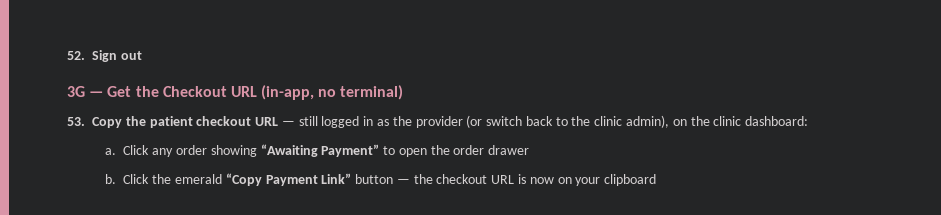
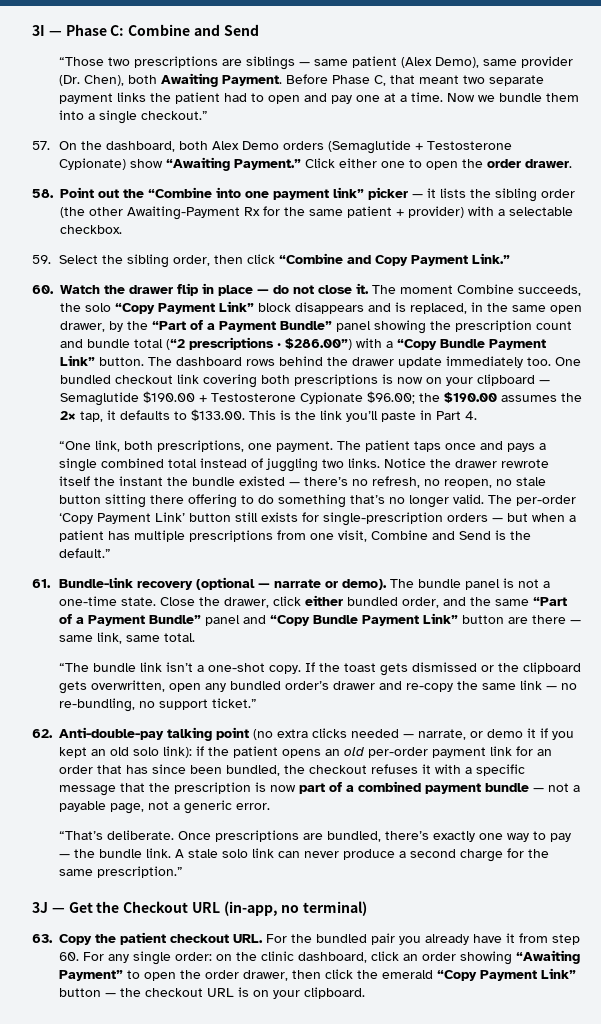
[67,50,142,62] [67,86,85,97] 52. Sign out // 3G -> [32,24,259,36] [59,56,574,70] [59,73,545,87] [59,92,580,104] [59,110,209,124] [32,140,513,154] [59,157,573,171] [32,187,575,202] [60,206,573,220] [60,225,122,234] [32,253,511,268] [32,283,581,296] [60,301,582,314] [60,320,572,334] [60,337,546,350] [60,355,581,368] [60,374,550,388] [60,391,582,406] [60,409,477,422] [59,440,547,452] [59,458,550,472] [59,476,547,488] [59,494,577,508] [59,512,577,526] [59,530,532,542] [59,548,112,558] [32,577,551,590] [59,595,568,608] [59,613,582,626] [59,632,196,644] [59,662,582,676] [59,680,578,694] [59,698,258,712] [32,727,575,741] [59,746,553,758] [59,764,526,776] [59,781,581,796] [59,800,271,814] [59,830,572,842] [59,848,550,862] [59,866,184,878] [32,902,48,913] 3I — Phase C: Combine and Send // “Those two prescriptions are siblings — same patient (Alex Demo), same provider (Dr. Chen), both Awaiting Payment. Before Phase C, that meant two separate payment links the patient had to open and pay one at a time. Now we bundle them into a single checkout.” // 57. On the dashboard, both Alex Demo orders (Semaglutide + Testosterone Cypionate) show “Awaiting Payment.” Click either one to open the order drawer. // 58. Point out the “Combine into one payment link” picker — it lists the sibling order (the other Awaiting-Payment Rx for the same patient + provider) with a selectable checkbox. // 59. Select the sibling order, then click “Combine and Copy Payment Link.” // 60. Watch the drawer flip in place — do not close it. The moment Combine succeeds, the solo “Copy Payment Link” block disappears and is replaced, in the same open drawer, by the “Part of a Payment Bundle” panel showing the prescription count and bundle total (“2 prescriptions · $286.00”) with a “Copy Bundle Payment Link” button. The dashboard rows behind the drawer update immediately too. One bundled checkout link covering both prescriptions is now on your clipboard — Semaglutide $190.00 + Testosterone Cypionate $96.00; the $190.00 assumes the 2× tap, it defaults to $133.00. This is the link you’ll paste in Part 4. // “One link, both prescriptions, one payment. The patient taps once and pays a single combined total instead of juggling two links. Notice the drawer rewrote itself the instant the bundle existed — there’s no refresh, no reopen, no stale button sitting there offering to do something that’s no longer valid. The per-order ‘Copy Payment Link’ button still exists for single-prescription orders — but when a patient has multiple prescriptions from one visit, Combine and Send is the default.” // 61. Bundle-link recovery (optional — narrate or demo). The bundle panel is not a one-time state. Close the drawer, click either bundled order, and the same “Part of a Payment Bundle” panel and “Copy Bundle Payment Link” button are there — same link, same total. // “The bundle link isn’t a one-shot copy. If the toast gets dismissed or the clipboard gets overwritten, open any bundled order’s drawer and re-copy the same link — no re-bundling, no support ticket.” // 62. Anti-double-pay talking point (no extra clicks needed — narrate, or demo it if you kept an old solo link): if the patient opens an old per-order payment link for an order that has since been bundled, the checkout refuses it with a specific message that the prescription is now part of a combined payment bundle — not a payable page, not a generic error. // “That’s deliberate. Once prescriptions are bundled, there’s exactly one way to pay — the bundle link. A stale solo link can never produce a second charge for the same prescription.” // 3J
[67,117,85,126] 53. -> [32,934,53,943] 63.
[255,115,809,128] [104,145,174,157] URL — still logged in as the provider (or switch back to the clinic admin), on the clinic dashboard: // a. Click any -> [233,933,581,945] [59,951,419,965] URL. For the bundled pair you already have it from step 60. For any single order: on the clinic dashboard, click an
[488,145,530,155] [104,174,150,184] drawer // b. Click -> [243,969,354,981] drawer, then click
[529,174,657,186] now on your clipboard -> [253,987,366,999] on your clipboard.

